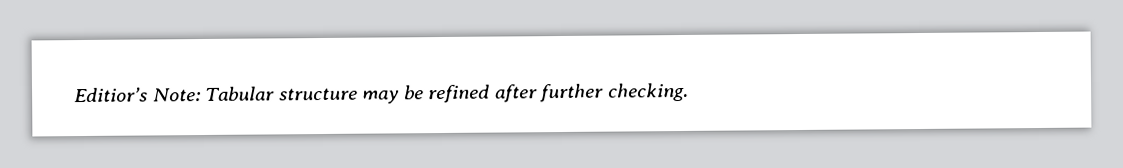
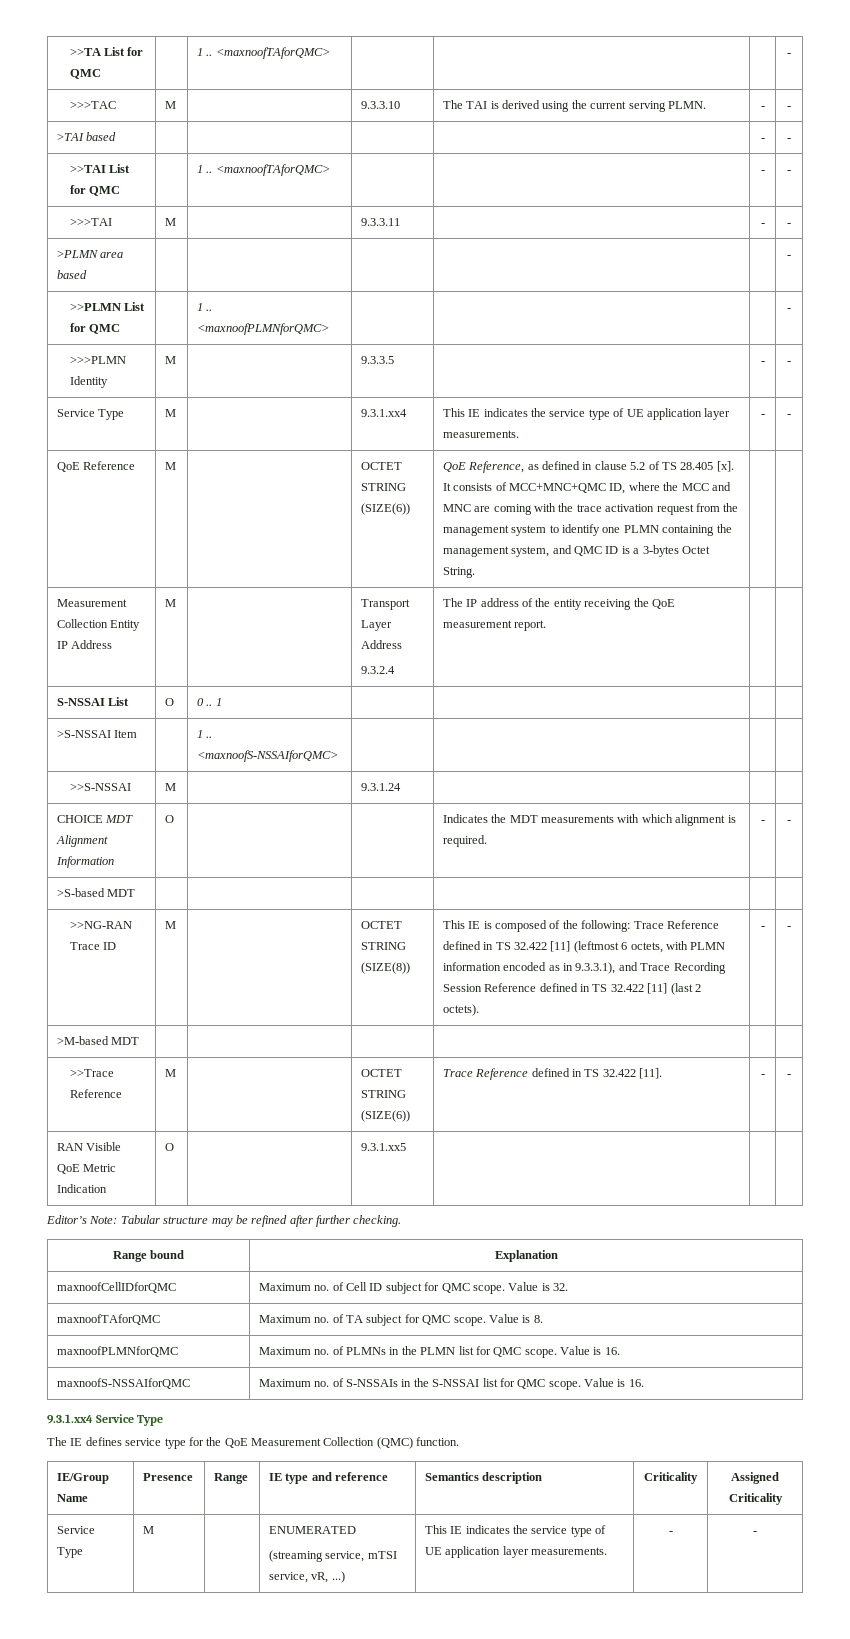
[74,87,148,103] Editior’s -> [69,47,144,56] [69,69,101,79] [196,47,330,59] [787,53,791,56] [69,101,116,109] [164,101,176,109] [360,101,400,109] [442,100,706,112] [760,106,765,109] [787,106,791,109] [56,132,117,141] [760,138,765,141] [787,138,791,141] [69,164,131,173] [69,185,121,196] [196,164,330,176] [760,170,765,173] [787,170,791,173] [69,218,112,226] [164,218,176,226] [360,218,400,226] [760,223,765,226] [787,223,791,226] [56,250,124,258] [56,270,87,279] [787,255,791,258] [69,302,146,311] [69,323,121,334] [196,303,213,311] [196,323,329,335] [787,308,791,311] [69,356,126,364] [69,376,108,388] [164,356,176,364] [360,356,394,364] [760,361,765,364] [787,361,791,364] [56,409,125,420] [164,409,176,417] [360,409,407,417] [442,408,731,420] [442,430,519,438] [760,414,765,417] [787,414,791,417] [56,461,136,472] [164,462,176,470] [360,462,402,470] [360,483,406,491] [360,503,410,515] [442,461,734,473] [442,482,731,494] [442,503,739,515] [442,524,732,536] [442,545,710,557] [442,567,475,578] [56,599,127,607] [56,619,141,631] [56,640,113,649] [164,599,176,607] [360,599,410,610] [360,620,392,631] [360,640,402,649] [360,666,395,674] [442,598,675,610] [442,620,547,631] [56,697,130,706] [164,698,174,706] [196,698,222,706] [56,730,138,738] [196,730,213,738] [196,750,338,762] [69,783,131,791] [164,783,176,791] [360,783,401,791] [56,815,134,823] [55,835,108,847] [55,856,114,868] [164,815,174,823] [442,814,736,826] [442,835,487,847] [760,820,765,823] [787,820,791,823] [56,888,136,897] [69,921,132,929] [69,942,117,950] [164,921,176,929] [360,921,402,929] [360,942,406,950] [360,962,410,974] [442,920,719,932] [442,941,726,953] [442,962,726,974] [442,983,701,995] [442,1004,479,1016] [760,926,765,929] [787,926,791,929] [56,1036,140,1045] [69,1069,114,1077] [69,1089,122,1098] [164,1069,176,1077] [360,1069,402,1077] [360,1090,406,1098] [360,1110,410,1122] [442,1068,663,1080] [760,1074,765,1077] [787,1074,791,1077] [56,1142,122,1151] [56,1164,117,1174] [56,1184,107,1193] [164,1143,174,1151] [360,1143,406,1151] [46,1215,87,1224] >>TA List for QMC | | 1 .. <maxnoofTAforQMC> | | | | - // >>>TAC | M | | 9.3.3.10 | The TAI is derived using the current serving PLMN. | - | - // >TAI based | | | | | - | - // >>TAI List for QMC | | 1 .. <maxnoofTAforQMC> | | | - | - // >>>TAI | M | | 9.3.3.11 | | - | - // >PLMN area based | | | | | | - // >>PLMN List for QMC | | 1 .. <maxnoofPLMNforQMC> | | | | - // >>>PLMN Identity | M | | 9.3.3.5 | | - | - // Service Type | M | | 9.3.1.xx4 | This IE indicates the service type of UE application layer measurements. | - | - // QoE Reference | M | | OCTET STRING (SIZE(6)) | QoE Reference, as defined in clause 5.2 of TS 28.405 [x]. It consists of MCC+MNC+QMC ID, where the MCC and MNC are coming with the trace activation request from the management system to identify one PLMN containing the management system, and QMC ID is a 3-bytes Octet String. | | // Measurement Collection Entity IP Address | M | | Transport Layer Address // 9.3.2.4 | The IP address of the entity receiving the QoE measurement report. | | // S-NSSAI List | O | 0 .. 1 | | | | // >S-NSSAI Item | | 1 .. <maxnoofS-NSSAIforQMC> | | | | // >>S-NSSAI | M | | 9.3.1.24 | | | // CHOICE MDT Alignment Information | O | | | Indicates the MDT measurements with which alignment is required. | - | - // >S-based MDT | | | | | | // >>NG-RAN Trace ID | M | | OCTET STRING (SIZE(8)) | This IE is composed of the following: Trace Reference defined in TS 32.422 [11] (leftmost 6 octets, with PLMN information encoded as in 9.3.3.1), and Trace Recording Session Reference defined in TS 32.422 [11] (last 2 octets). | - | - // >M-based MDT | | | | | | // >>Trace Reference | M | | OCTET STRING (SIZE(6)) | Trace Reference defined in TS 32.422 [11]. | - | - // RAN Visible QoE Metric Indication | O | | 9.3.1.xx5 | | | // Editor’s
(689, 92) none -> [112,1250,185,1262] [494,1250,558,1262] [56,1282,176,1293] [258,1282,569,1294] [56,1314,160,1325] [258,1314,543,1326] [56,1346,178,1357] [258,1346,620,1358] [56,1378,190,1389] [258,1378,644,1390] [47,1414,164,1426] [47,1437,460,1449] [56,1473,109,1484] [56,1494,88,1502] [142,1473,193,1481] [213,1473,248,1484] [268,1472,389,1484] [424,1472,543,1484] [644,1472,698,1484] [731,1472,779,1484] [728,1493,783,1505] [56,1526,95,1534] [56,1547,83,1558] [142,1526,154,1534] [268,1526,356,1534] [268,1550,397,1562] [268,1571,345,1583] [424,1525,607,1537] [424,1546,608,1558] [668,1531,673,1534] [753,1531,757,1534] // Range bound | Explanation // maxnoofCellIDforQMC | Maximum no. of Cell ID subject for QMC scope. Value is 32. // maxnoofTAforQMC | Maximum no. of TA subject for QMC scope. Value is 8. // maxnoofPLMNforQMC | Maximum no. of PLMNs in the PLMN list for QMC scope. Value is 16. // maxnoofS-NSSAIforQMC | Maximum no. of S-NSSAIs in the S-NSSAI list for QMC scope. Value is 16. // 9.3.1.xx4 Service Type // The IE defines service type for the QoE Measurement Collection (QMC) function. // IE/Group Name | Presence | Range | IE type and reference | Semantics description | Criticality | Assigned Criticality // Service Type | M | | ENUMERATED // (streaming service, mTSI service, vR, ...) | This IE indicates the service type of UE application layer measurements. | - | -

